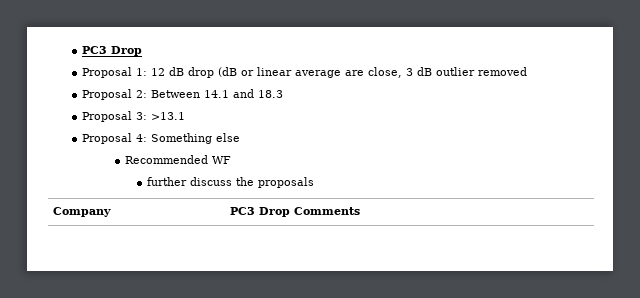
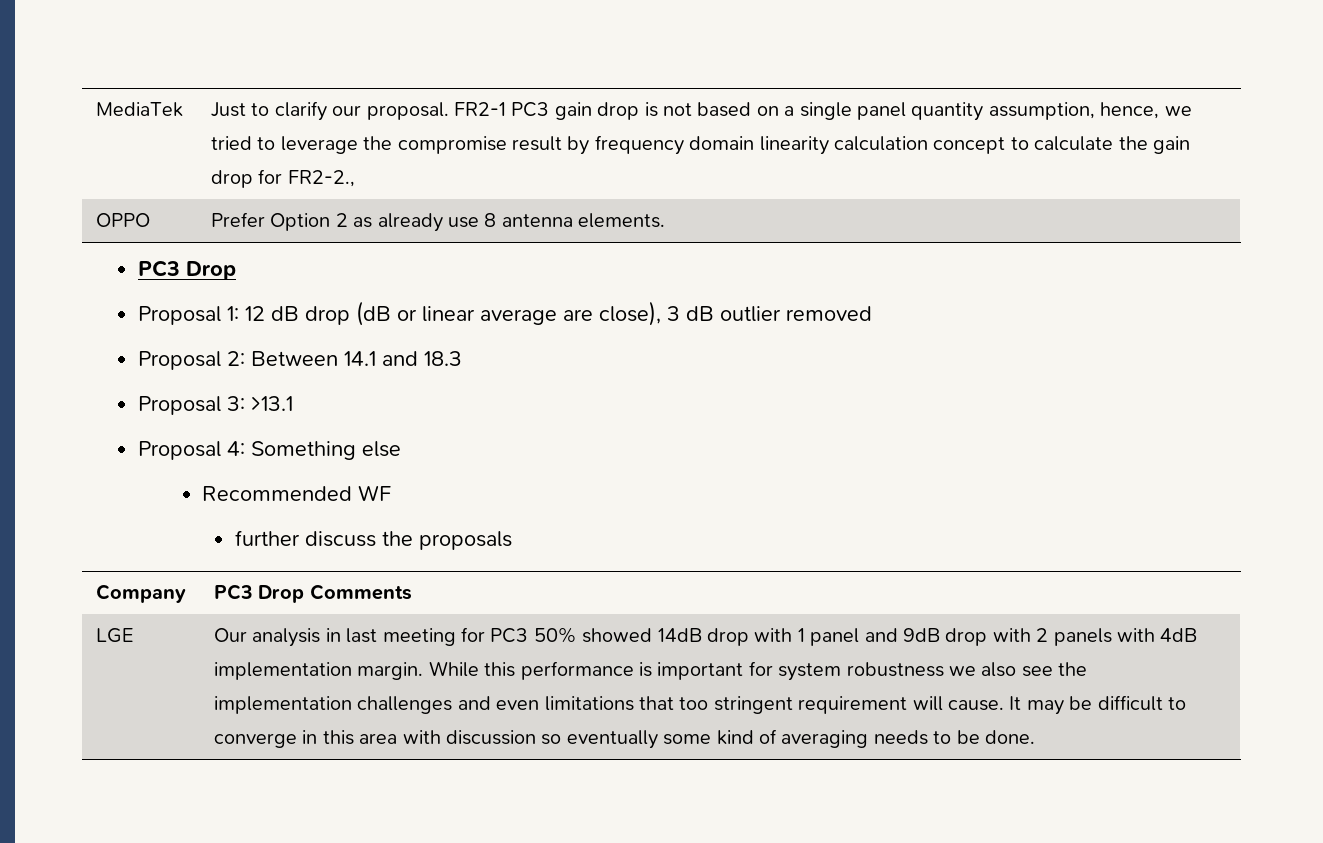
(81, 50) none -> [95,102,183,117] [210,101,1192,121] [210,135,1190,155] [210,169,355,188] [95,213,150,227] [210,212,666,232] MediaTek | Just to clarify our proposal. FR2-1 PC3 gain drop is not based on a single panel quantity assumption, hence, we tried to leverage the compromise result by frequency domain linearity calculation concept to calculate the gain drop for FR2-2., // OPPO | Prefer Option 2 as already use 8 antenna elements. //
[367,67,402,78] close, -> [599,301,662,326] close),
(360, 211) none -> [95,628,133,643] [213,627,1198,647] [213,661,1088,681] [213,695,1186,715] [213,729,1035,749] // LGE | Our analysis in last meeting for PC3 50% showed 14dB drop with 1 panel and 9dB drop with 2 panels with 4dB implementation margin. While this performance is important for system robustness we also see the implementation challenges and even limitations that too stringent requirement will cause. It may be difficult to converge in this area with discussion so eventually some kind of averaging needs to be done.

